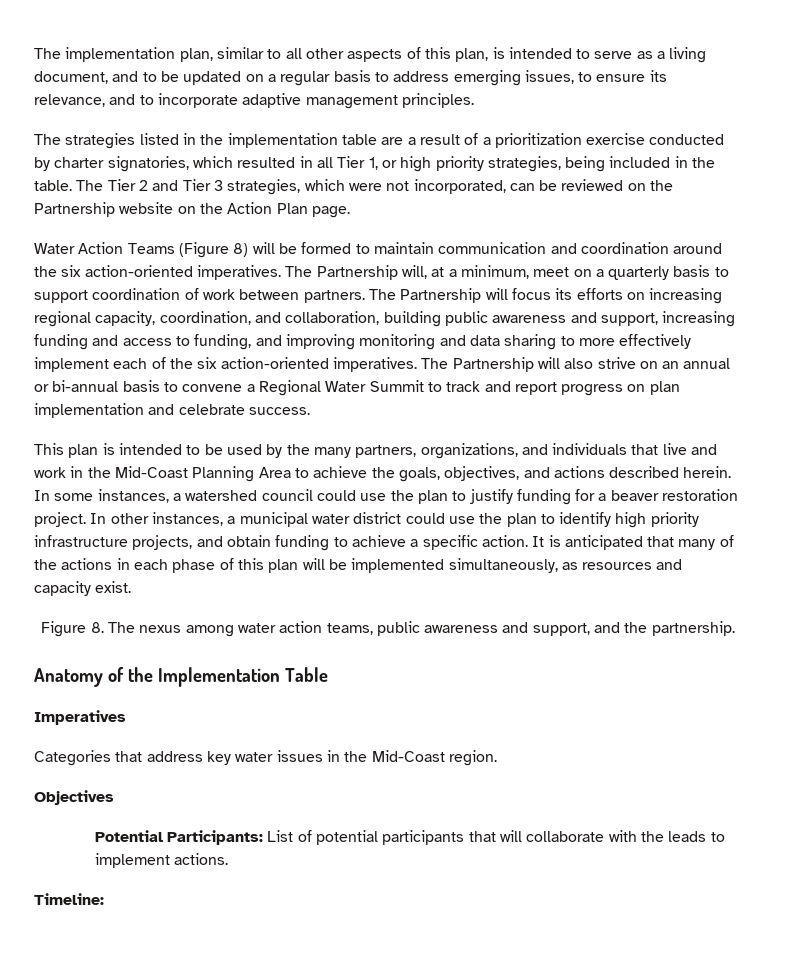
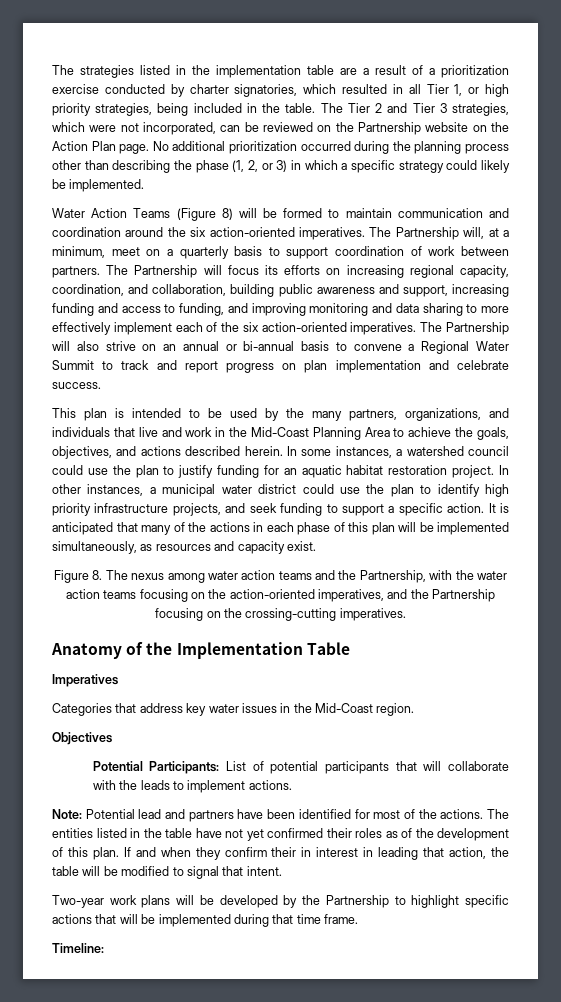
[34,47,707,63] [34,70,667,86] [34,93,474,109] [34,134,61,145] The implementation plan, similar to all other aspects of this plan, is intended to serve as a living document, and to be updated on a regular basis to address emerging issues, to ensure its relevance, and to incorporate adaptive management principles. // The -> [52,65,74,75] The
(350, 212) none -> [152,141,510,154] [52,160,511,173] [52,179,145,192] No additional prioritization occurred during the planning process other than describing the phase (1, 2, or 3) in which a specific strategy could likely be implemented.
[598,490,659,501] a beaver -> [283,465,384,478] an aquatic habitat
[226,535,271,547] obtain -> [249,503,277,513] seek
[351,535,406,547] achieve -> [341,504,384,516] support
[326,621,735,636] teams, public awareness and support, and the partnership. -> [278,570,507,583] [65,589,496,602] [155,608,406,621] teams and the Partnership, with the water action teams focusing on the action-oriented imperatives, and the Partnership focusing on the crossing-cutting imperatives.
(228, 859) none -> [52,809,509,822] [52,828,509,841] [52,847,510,860] [52,866,282,879] [52,895,509,908] [52,914,358,927] // Note: Potential lead and partners have been identified for most of the actions. The entities listed in the table have not yet confirmed their roles as of the development of this plan. If and when they confirm their in interest in leading that action, the table will be modified to signal that intent. // Two-year work plans will be developed by the Partnership to highlight specific actions that will be implemented during that time frame.

